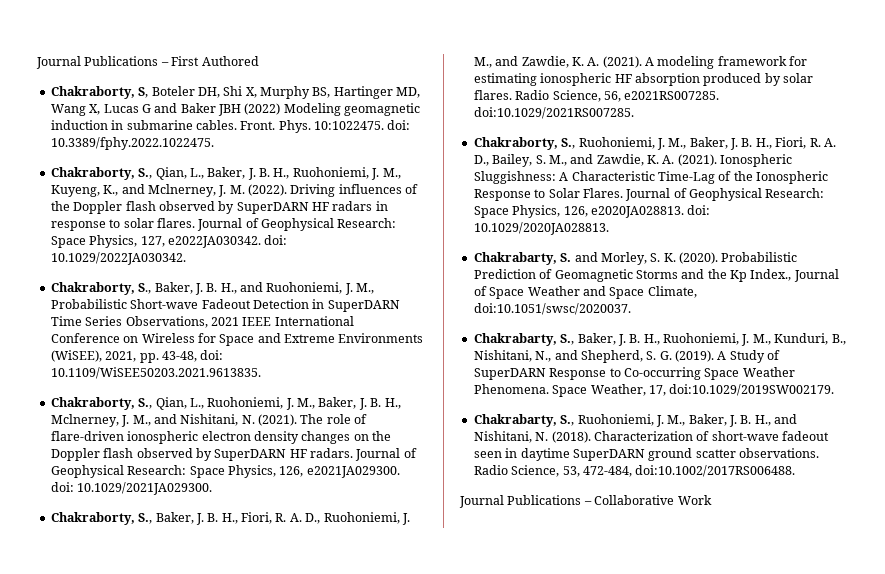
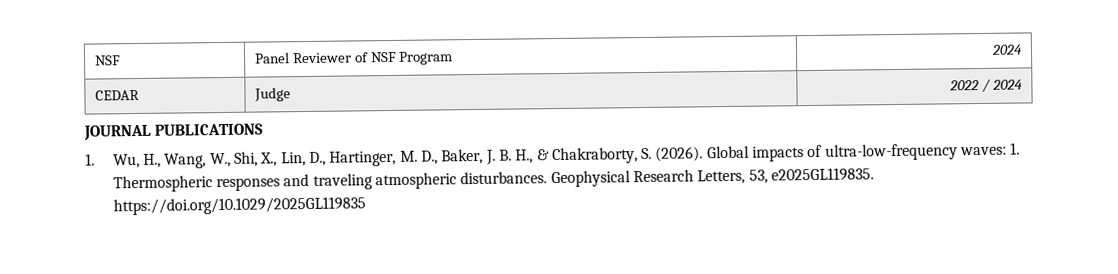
[36,56,259,69] [50,86,421,99] [50,103,421,116] [50,120,411,133] [50,137,214,150] [50,167,401,180] [50,184,419,197] [50,201,388,214] [50,218,397,231] [50,235,288,248] [50,252,186,265] [50,282,375,295] [50,299,400,312] [50,316,354,328] [50,333,424,346] [50,350,224,363] [50,367,261,379] [50,397,401,410] [50,414,368,427] [50,431,391,444] [50,448,417,461] [50,465,400,478] [50,482,213,495] [50,512,410,525] [473,56,808,69] [473,73,813,86] [473,90,720,102] [473,107,634,119] [473,137,836,150] [473,154,793,167] [473,171,828,184] [473,188,825,201] [473,205,711,218] [473,222,609,235] [473,252,798,265] [473,269,839,282] [473,286,697,299] [473,303,631,315] [473,333,846,346] [473,350,781,363] [473,367,795,380] [473,384,835,397] [473,414,798,427] [473,431,829,443] [473,448,819,461] [473,465,796,477] [459,495,712,508] Journal Publications – First Authored // Chakraborty, S, Boteler DH, Shi X, Murphy BS, Hartinger MD, Wang X, Lucas G and Baker JBH (2022) Modeling geomagnetic induction in submarine cables. Front. Phys. 10:1022475. doi: 10.3389/fphy.2022.1022475. // Chakraborty, S., Qian, L., Baker, J. B. H., Ruohoniemi, J. M., Kuyeng, K., and Mclnerney, J. M. (2022). Driving influences of the Doppler flash observed by SuperDARN HF radars in response to solar flares. Journal of Geophysical Research: Space Physics, 127, e2022JA030342. doi: 10.1029/2022JA030342. // Chakraborty, S., Baker, J. B. H., and Ruohoniemi, J. M., Probabilistic Short-wave Fadeout Detection in SuperDARN Time Series Observations, 2021 IEEE International Conference on Wireless for Space and Extreme Environments (WiSEE), 2021, pp. 43-48, doi: 10.1109/WiSEE50203.2021.9613835. // Chakraborty, S., Qian, L., Ruohoniemi, J. M., Baker, J. B. H., Mclnerney, J. M., and Nishitani, N. (2021). The role of flare-driven ionospheric electron density changes on the Doppler flash observed by SuperDARN HF radars. Journal of Geophysical Research: Space Physics, 126, e2021JA029300. doi: 10.1029/2021JA029300. // Chakraborty, S., Baker, J. B. H., Fiori, R. A. D., Ruohoniemi, J. M., and Zawdie, K. A. (2021). A modeling framework for estimating ionospheric HF absorption produced by solar flares. Radio Science, 56, e2021RS007285. doi:10.1029/2021RS007285. // Chakraborty, S., Ruohoniemi, J. M., Baker, J. B. H., Fiori, R. A. D., Bailey, S. M., and Zawdie, K. A. (2021). Ionospheric Sluggishness: A Characteristic Time‐Lag of the Ionospheric Response to Solar Flares. Journal of Geophysical Research: Space Physics, 126, e2020JA028813. doi: 10.1029/2020JA028813. // Chakrabarty, S. and Morley, S. K. (2020). Probabilistic Prediction of Geomagnetic Storms and the Kp Index., Journal of Space Weather and Space Climate, doi:10.1051/swsc/2020037. // Chakrabarty, S., Baker, J. B. H., Ruohoniemi, J. M., Kunduri, B., Nishitani, N., and Shepherd, S. G. (2019). A Study of SuperDARN Response to Co-occurring Space Weather Phenomena. Space Weather, 17, doi:10.1029/2019SW002179. // Chakrabarty, S., Ruohoniemi, J. M., Baker, J. B. H., and Nishitani, N. (2018). Characterization of short-wave fadeout seen in daytime SuperDARN ground scatter observations. Radio Science, 53, 472-484, doi:10.1002/2017RS006488. // Journal Publications – Collaborative Work -> [94,55,121,66] [253,51,454,65] [991,44,1024,55] [94,89,140,101] [253,87,291,102] [949,78,1024,92] [83,123,264,141] [85,142,1021,169] [112,167,874,193] [112,196,366,216] NSF | Panel Reviewer of NSF Program | 2024 // CEDAR | Judge | 2022 / 2024 // JOURNAL PUBLICATIONS // 1. Wu, H., Wang, W., Shi, X., Lin, D., Hartinger, M. D., Baker, J. B. H., & Chakraborty, S. (2026). Global impacts of ultra-low-frequency waves: 1. Thermospheric responses and traveling atmospheric disturbances. Geophysical Research Letters, 53, e2025GL119835. https://doi.org/10.1029/2025GL119835

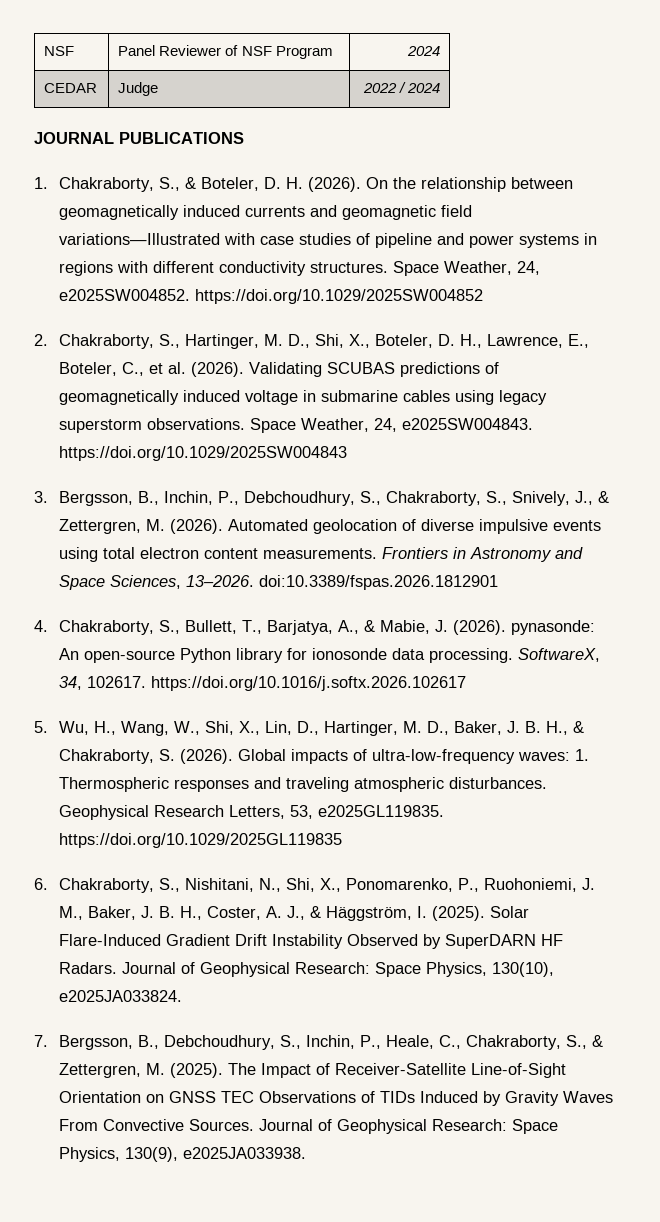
(95, 159) none -> [59,177,574,192] [59,205,473,220] [59,233,598,248] [59,261,541,276] [59,289,484,304] [34,334,590,349] [59,362,500,377] [59,390,548,405] [59,418,534,433] [59,446,348,461] [34,491,610,506] [59,519,602,534] [59,547,584,562] [59,575,499,590] [34,620,596,635] [59,648,601,663] [59,676,467,691] [34,721,48,733] Chakraborty, S., & Boteler, D. H. (2026). On the relationship between geomagnetically induced currents and geomagnetic field variations—Illustrated with case studies of pipeline and power systems in regions with different conductivity structures. Space Weather, 24, e2025SW004852. https://doi.org/10.1029/2025SW004852 // 2. Chakraborty, S., Hartinger, M. D., Shi, X., Boteler, D. H., Lawrence, E., Boteler, C., et al. (2026). Validating SCUBAS predictions of geomagnetically induced voltage in submarine cables using legacy superstorm observations. Space Weather, 24, e2025SW004843. https://doi.org/10.1029/2025SW004843 // 3. Bergsson, B., Inchin, P., Debchoudhury, S., Chakraborty, S., Snively, J., & Zettergren, M. (2026). Automated geolocation of diverse impulsive events using total electron content measurements. Frontiers in Astronomy and Space Sciences, 13–2026. doi:10.3389/fspas.2026.1812901 // 4. Chakraborty, S., Bullett, T., Barjatya, A., & Mabie, J. (2026). pynasonde: An open-source Python library for ionosonde data processing. SoftwareX, 34, 102617. https://doi.org/10.1016/j.softx.2026.102617 // 5.
(366, 206) none -> [34,878,596,893] [59,906,530,921] [59,934,564,949] [59,962,555,977] [59,990,183,1002] [34,1035,604,1050] [59,1063,567,1078] [59,1091,614,1106] [59,1119,559,1134] [59,1147,307,1162] // 6. Chakraborty, S., Nishitani, N., Shi, X., Ponomarenko, P., Ruohoniemi, J. M., Baker, J. B. H., Coster, A. J., & Häggström, I. (2025). Solar Flare-Induced Gradient Drift Instability Observed by SuperDARN HF Radars. Journal of Geophysical Research: Space Physics, 130(10), e2025JA033824. // 7. Bergsson, B., Debchoudhury, S., Inchin, P., Heale, C., Chakraborty, S., & Zettergren, M. (2025). The Impact of Receiver-Satellite Line-of-Sight Orientation on GNSS TEC Observations of TIDs Induced by Gravity Waves From Convective Sources. Journal of Geophysical Research: Space Physics, 130(9), e2025JA033938.

